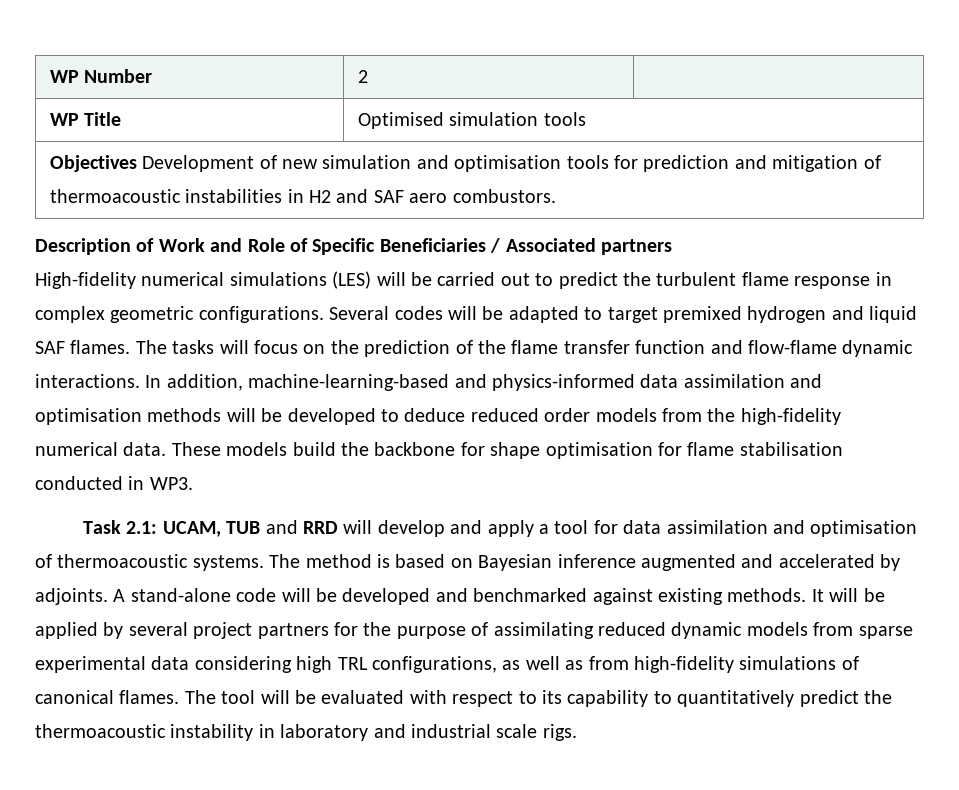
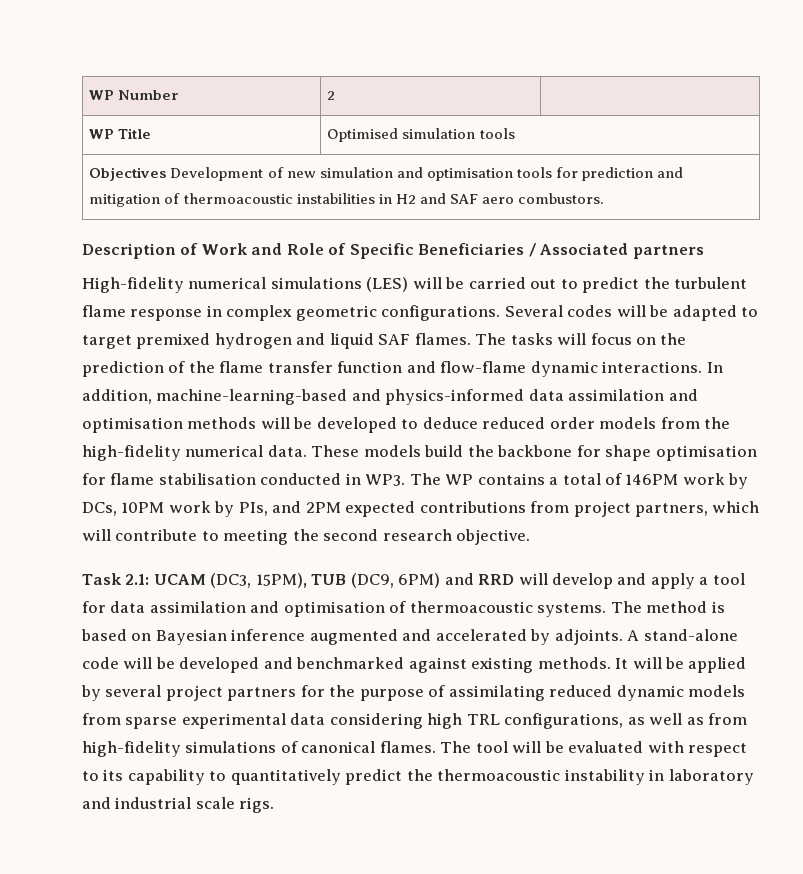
[82,520,261,537] // Task 2.1: UCAM, TUB -> [409,473,749,489] [82,501,760,517] [82,529,531,545] [82,573,441,588] The WP contains a total of 146PM work by DCs, 10PM work by PIs, and 2PM expected contributions from project partners, which will contribute to meeting the second research objective. // Task 2.1: UCAM (DC3, 15PM), TUB (DC9, 6PM)

